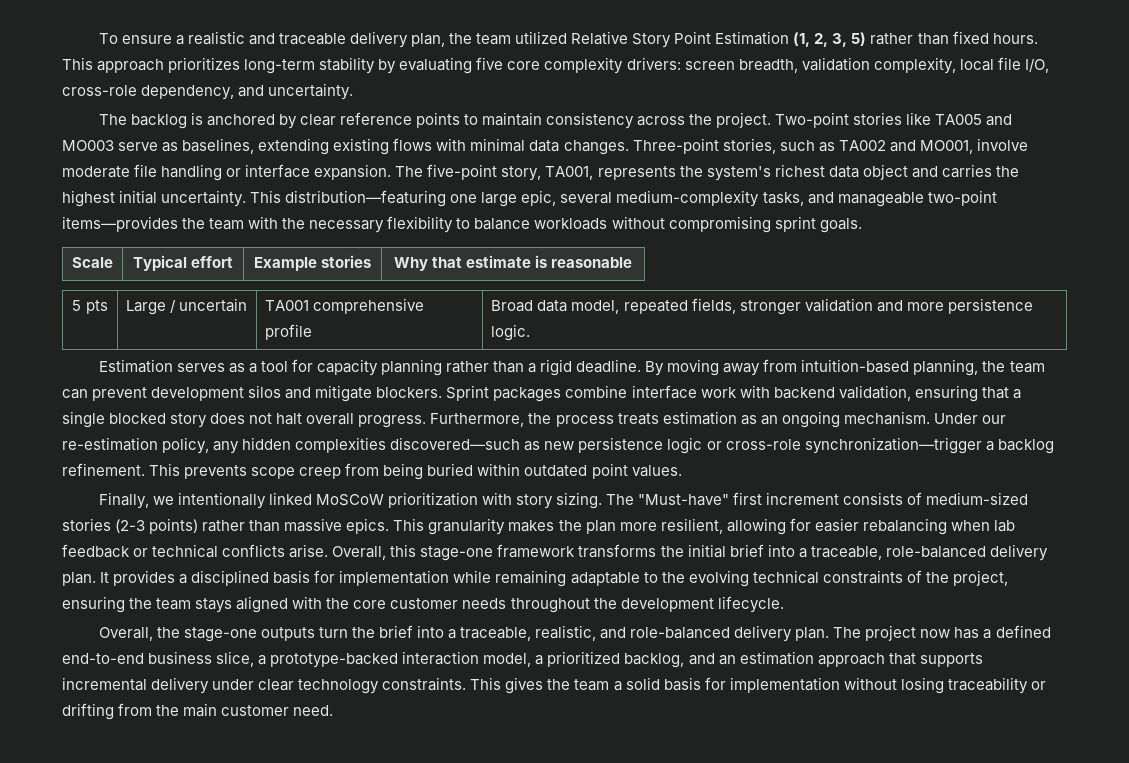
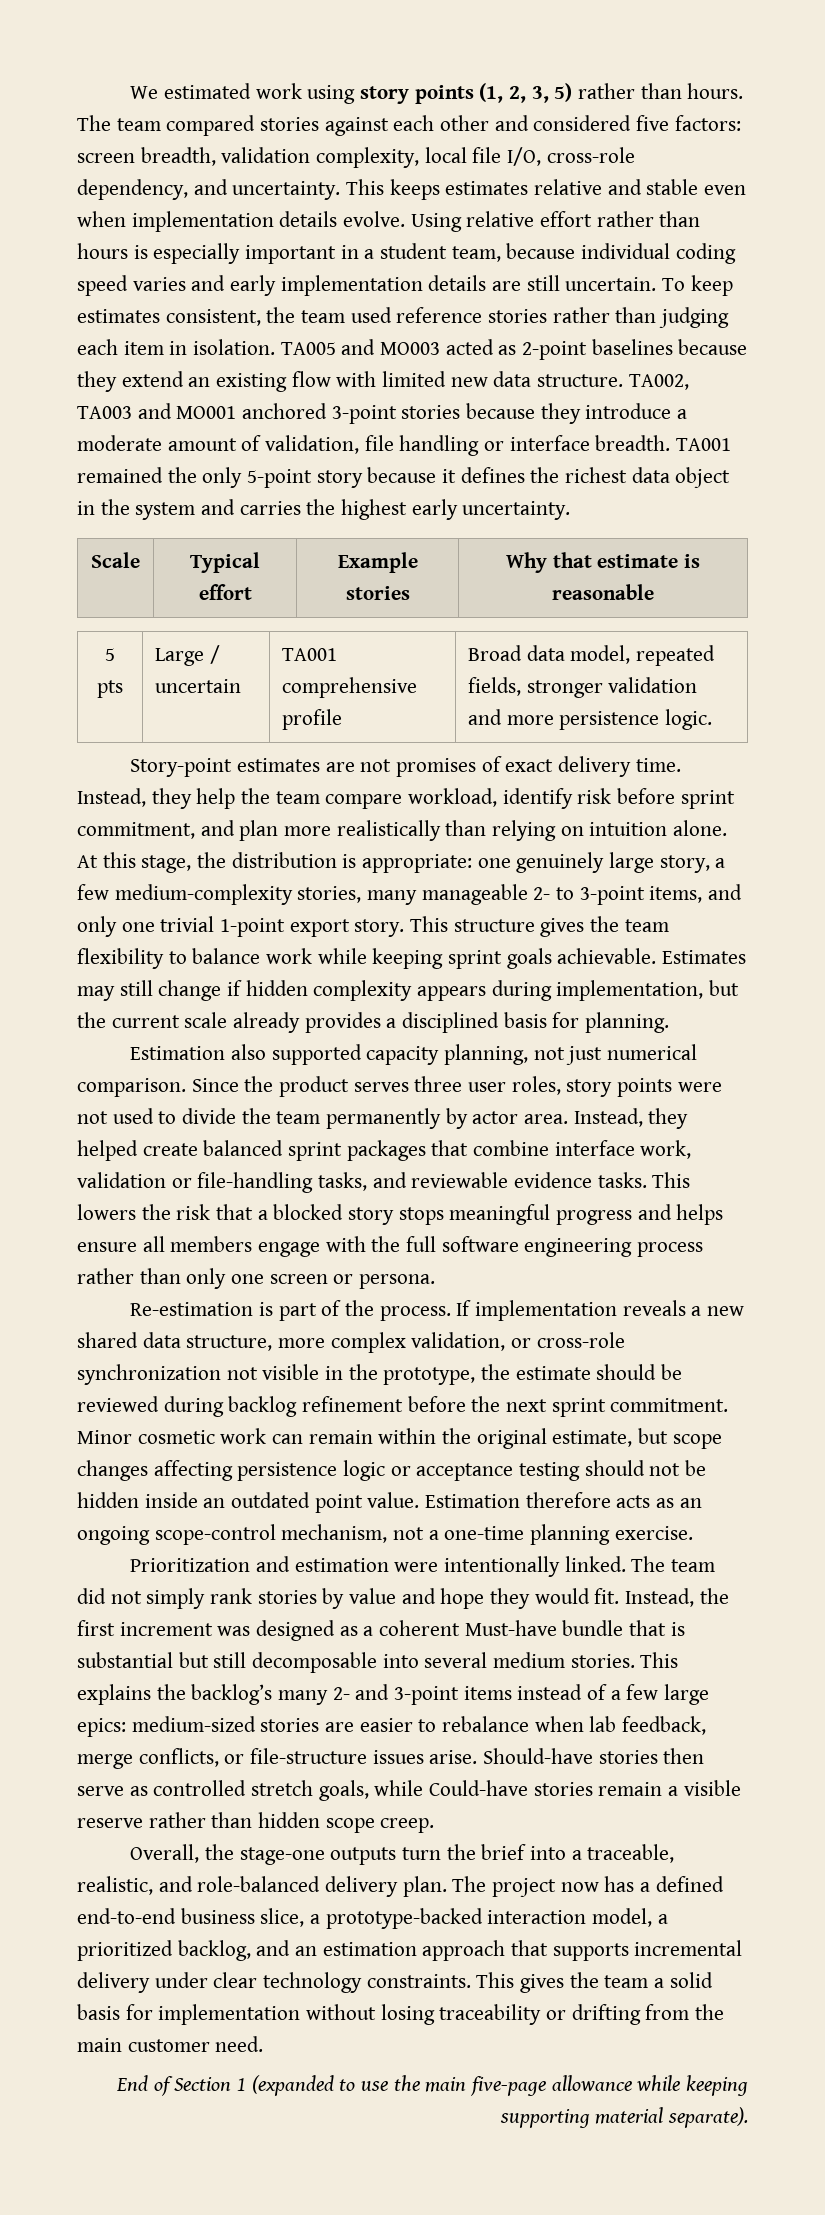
[98,31,790,48] To ensure a realistic and traceable delivery plan, the team utilized Relative Story Point Estimation -> [130,83,474,104] We estimated work using story points
[952,31,1038,44] [62,57,681,74] fixed hours. This approach prioritizes long-term stability by evaluating five core complexity drivers: -> [687,83,744,99] [77,115,741,136] hours. The team compared stories against each other and considered five factors:
[98,112,1013,129] [62,138,1028,155] [62,164,908,181] // The backlog is anchored by clear reference points to maintain consistency across the project. Two-point stories like TA005 and MO003 serve as baselines, extending existing flows with minimal data changes. Three-point stories, such as TA002 and MO001, involve moderate file handling or interface expansion. The five-point story, TA001, represents the system's richest data object -> [346,179,747,200] [77,211,701,232] [77,243,736,264] [77,275,733,296] [77,307,730,328] [77,339,748,360] [77,371,689,392] [77,403,688,424] [77,435,732,456] [77,467,731,488] [77,499,196,520] This keeps estimates relative and stable even when implementation details evolve. Using relative effort rather than hours is especially important in a student team, because individual coding speed varies and early implementation details are still uncertain. To keep estimates consistent, the team used reference stories rather than judging each item in isolation. TA005 and MO003 acted as 2-point baselines because they extend an existing flow with limited new data structure. TA002, TA003 and MO001 anchored 3-point stories because they introduce a moderate amount of validation, file handling or interface breadth. TA001 remained the only 5-point story because it defines the richest data object in the system
[119,190,997,207] [62,216,862,233] initial uncertainty. This distribution—featuring one large epic, several medium-complexity tasks, and manageable two-point items—provides the team with the necessary flexibility to balance workloads without compromising sprint goals. -> [411,499,571,520] early uncertainty.
[98,359,1045,376] [62,385,1021,402] [62,411,1006,428] [62,437,1054,454] [62,463,682,480] [98,492,1029,509] [62,518,1015,535] [62,544,1048,561] [62,572,110,586] Estimation serves as a tool for capacity planning rather than a rigid deadline. By moving away from intuition-based planning, the team can prevent development silos and mitigate blockers. Sprint packages combine interface work with backend validation, ensuring that a single blocked story does not halt overall progress. Furthermore, the process treats estimation as an ongoing mechanism. Under our re-estimation policy, any hidden complexities discovered—such as new persistence logic or cross-role synchronization—trigger a backlog refinement. This prevents scope creep from being buried within outdated point values. // Finally, we intentionally linked MoSCoW prioritization with story sizing. The "Must-have" first increment consists of medium-sized stories (2-3 points) rather than massive epics. This granularity makes the plan more resilient, allowing for easier rebalancing when lab feedback or technical conflicts arise. Overall, this stage-one framework transforms the initial brief into a traceable, role-balanced delivery plan. It -> [130,756,681,777] [77,788,735,809] [77,820,728,841] [77,852,726,873] [77,884,743,905] [77,916,669,937] [77,948,747,969] [77,980,740,1001] [77,1012,301,1033] Story-point estimates are not promises of exact delivery time. Instead, they help the team compare workload, identify risk before sprint commitment, and plan more realistically than relying on intuition alone. At this stage, the distribution is appropriate: one genuinely large story, a few medium-complexity stories, many manageable 2- to 3-point items, and only one trivial 1-point export story. This structure gives the team flexibility to balance work while keeping sprint goals achievable. Estimates may still change if hidden complexity appears during implementation, but the current scale already
[339,570,1008,587] [62,596,784,613] implementation while remaining adaptable to the evolving technical constraints of the project, ensuring the team stays aligned with the core customer needs throughout the development lifecycle. -> [585,1012,670,1033] [130,1044,698,1065] [77,1076,722,1097] [77,1108,689,1129] [77,1140,692,1161] [77,1172,691,1193] [77,1204,724,1225] [77,1236,704,1257] [77,1268,436,1289] [130,1300,745,1321] [77,1332,625,1353] [77,1364,683,1385] [77,1396,729,1417] [77,1428,722,1449] [77,1460,707,1481] [77,1492,702,1513] [77,1524,693,1545] [130,1556,716,1577] [77,1588,729,1609] [77,1620,685,1641] [77,1652,679,1673] [77,1684,710,1705] [77,1716,707,1737] [77,1748,705,1769] [77,1780,741,1801] [77,1812,435,1833] planning. // Estimation also supported capacity planning, not just numerical comparison. Since the product serves three user roles, story points were not used to divide the team permanently by actor area. Instead, they helped create balanced sprint packages that combine interface work, validation or file-handling tasks, and reviewable evidence tasks. This lowers the risk that a blocked story stops meaningful progress and helps ensure all members engage with the full software engineering process rather than only one screen or persona. // Re-estimation is part of the process. If implementation reveals a new shared data structure, more complex validation, or cross-role synchronization not visible in the prototype, the estimate should be reviewed during backlog refinement before the next sprint commitment. Minor cosmetic work can remain within the original estimate, but scope changes affecting persistence logic or acceptance testing should not be hidden inside an outdated point value. Estimation therefore acts as an ongoing scope-control mechanism, not a one-time planning exercise. // Prioritization and estimation were intentionally linked. The team did not simply rank stories by value and hope they would fit. Instead, the first increment was designed as a coherent Must-have bundle that is substantial but still decomposable into several medium stories. This explains the backlog’s many 2- and 3-point items instead of a few large epics: medium-sized stories are easier to rebalance when lab feedback, merge conflicts, or file-structure issues arise. Should-have stories then serve as controlled stretch goals, while Could-have stories remain a visible reserve rather than hidden scope creep.
(334, 710) none -> [115,2075,748,2096] [499,2107,748,2128] // End of Section 1 (expanded to use the main five-page allowance while keeping supporting material separate).

